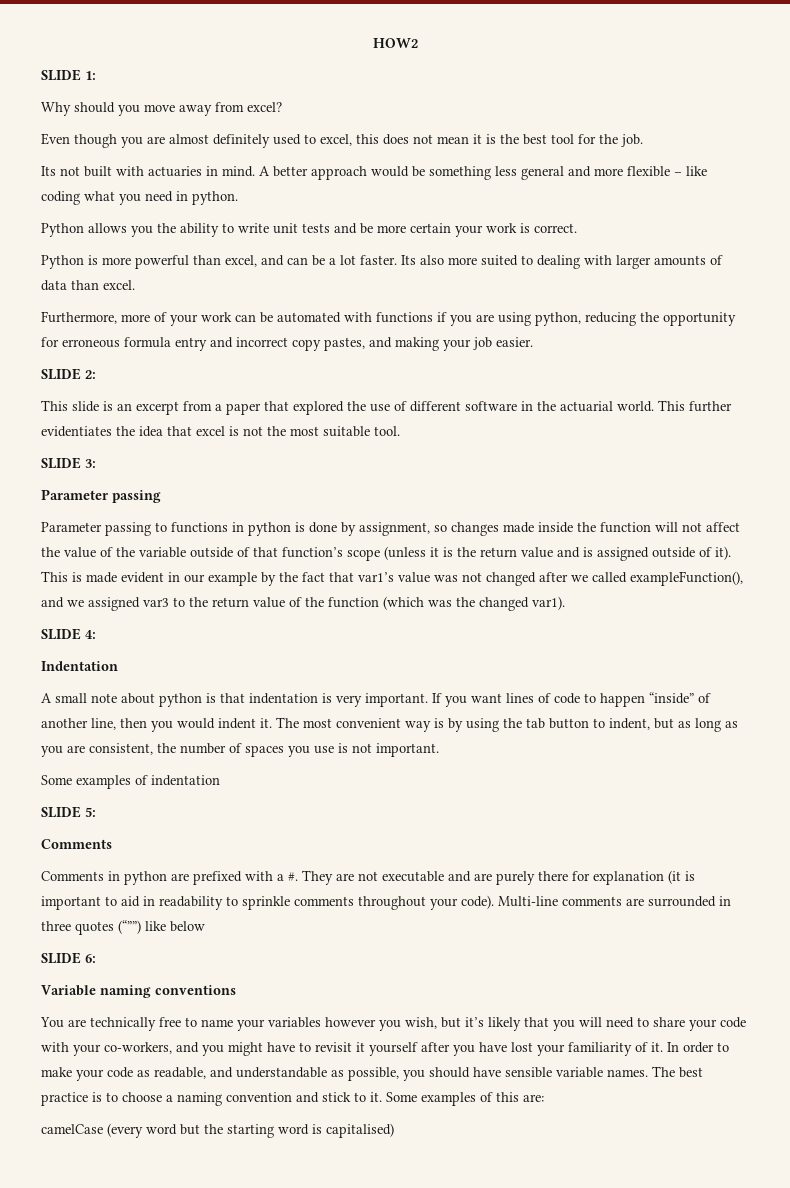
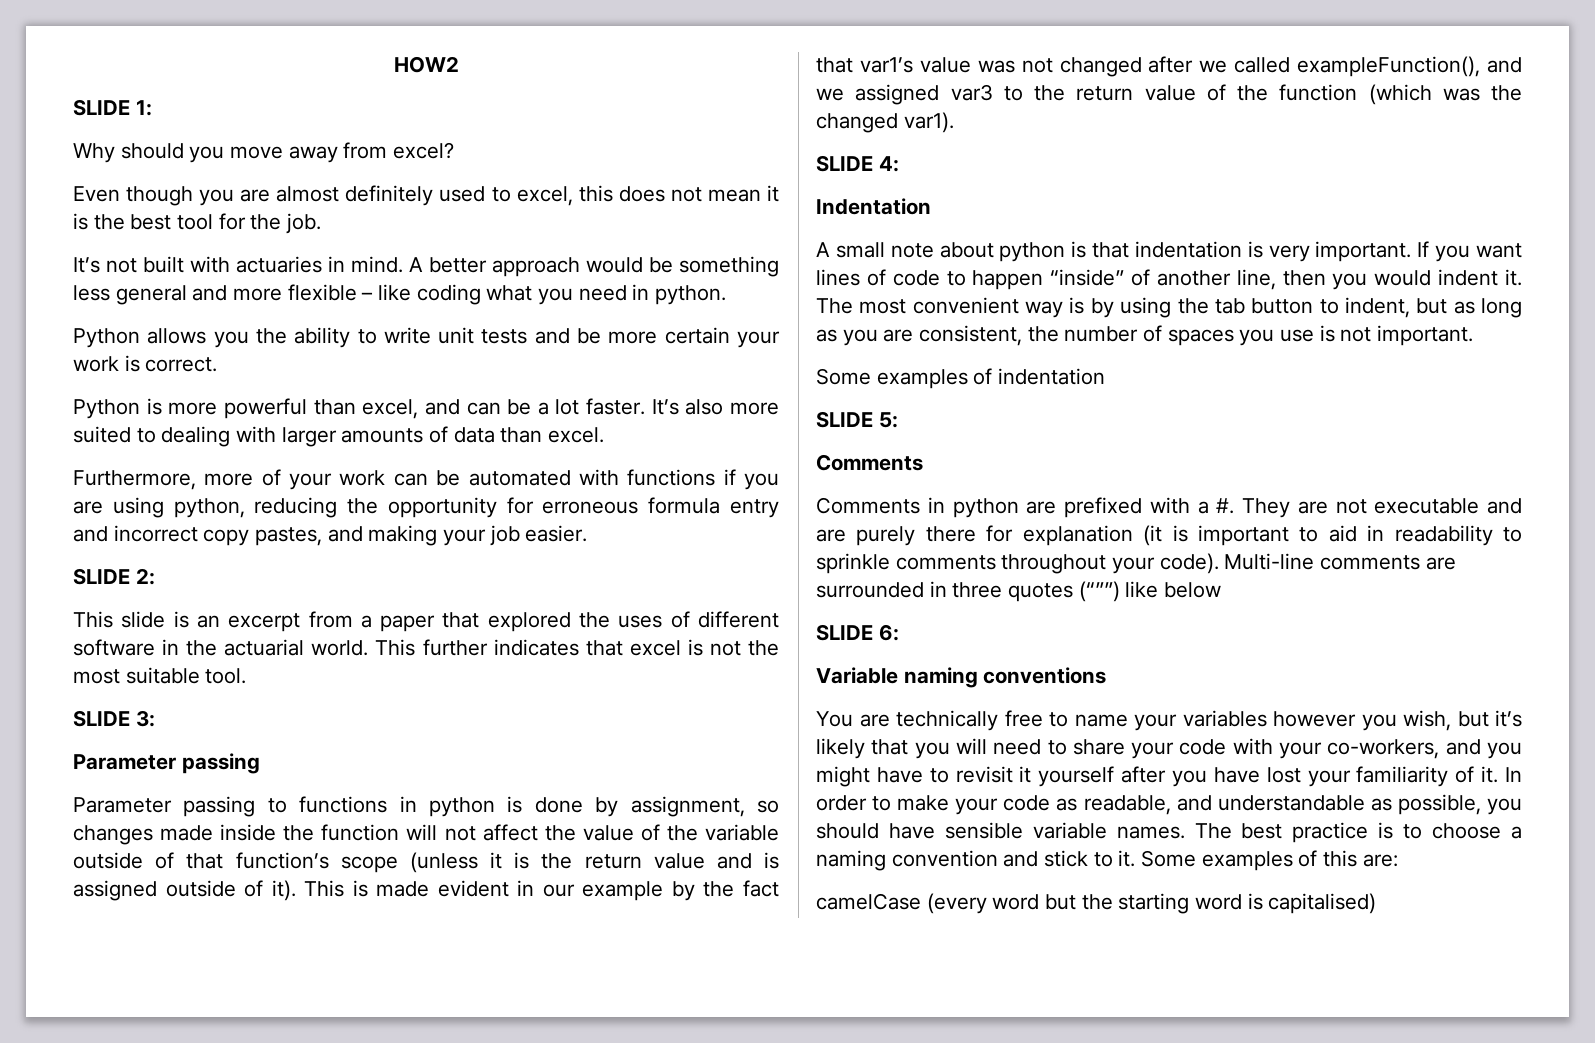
[41,166,56,176] Its -> [73,257,100,273] It’s
[401,255,416,265] Its -> [651,399,679,415] It’s
[370,404,390,412] use -> [618,615,663,628] uses
[41,426,163,437] evidentiates the idea -> [493,639,579,656] indicates

